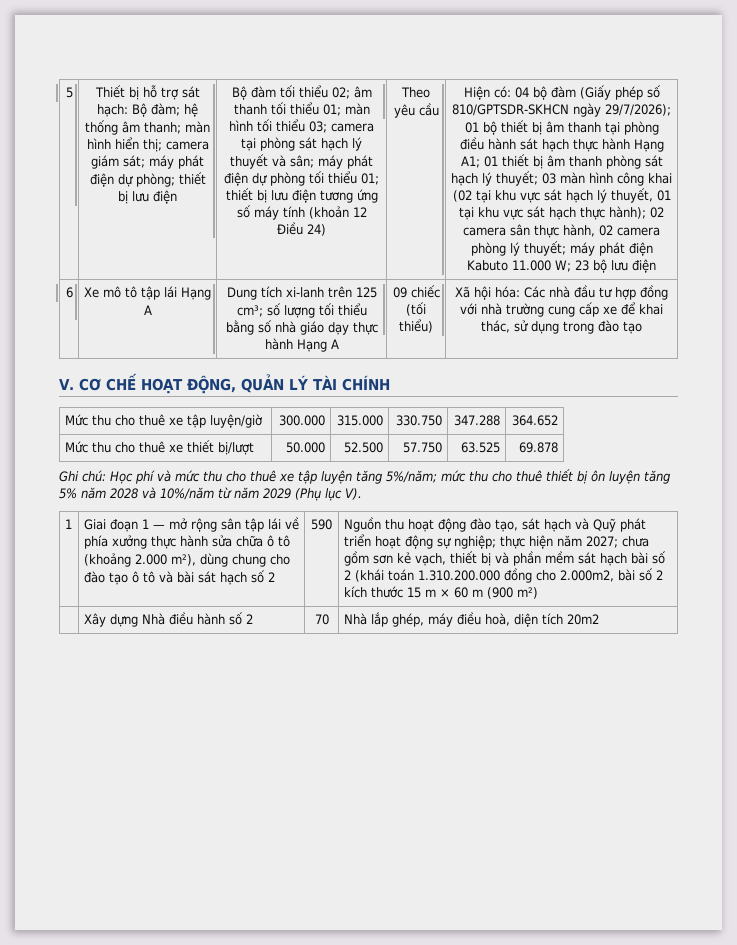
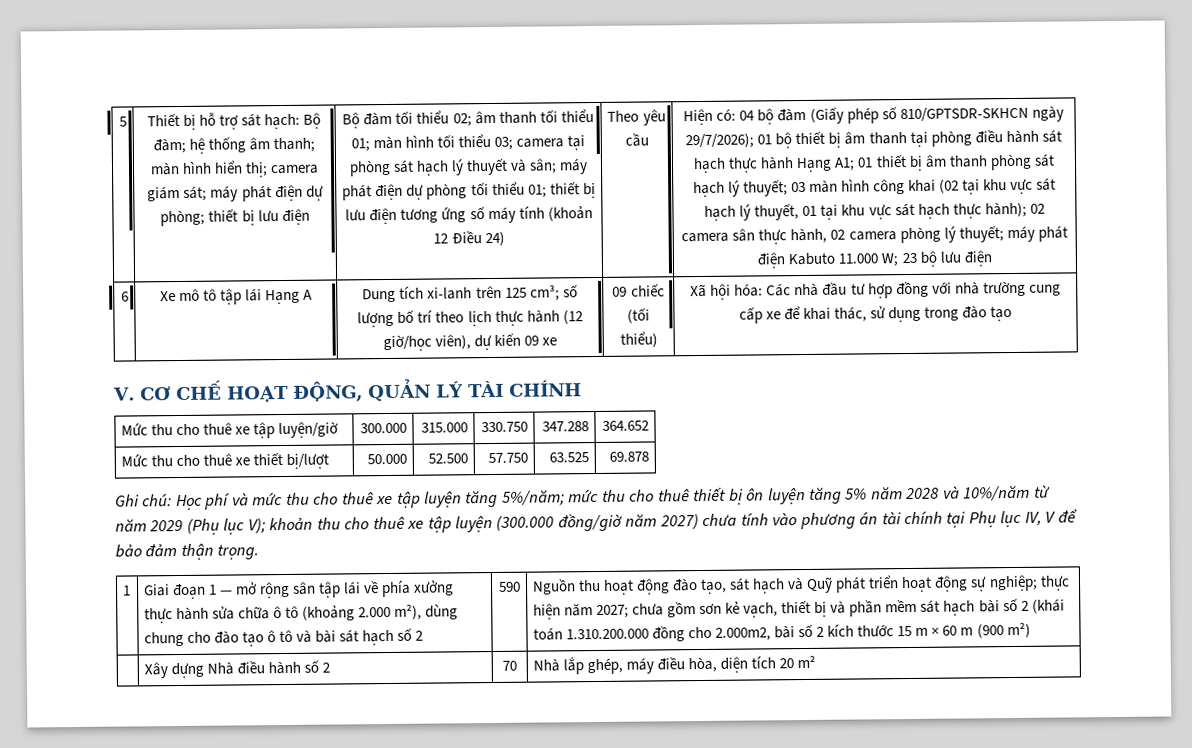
[318,303,367,316] [225,320,378,335] [264,338,339,352] tối thiểu bằng số nhà giáo dạy thực hành Hạng A -> [397,309,583,327] [382,332,558,352] bố trí theo lịch thực hành (12 giờ/học viên), dự kiến 09 xe
[345,488,362,500] V). -> [247,509,1078,534] [115,543,260,560] V); khoản thu cho thuê xe tập luyện (300.000 đồng/giờ năm 2027) chưa tính vào phương án tài chính tại Phụ lục IV, V để bảo đảm thận trọng.
[484,613,510,626] hoà, -> [688,656,718,673] hòa,
[566,614,599,625] 20m2 -> [779,655,817,669] 20 m²

